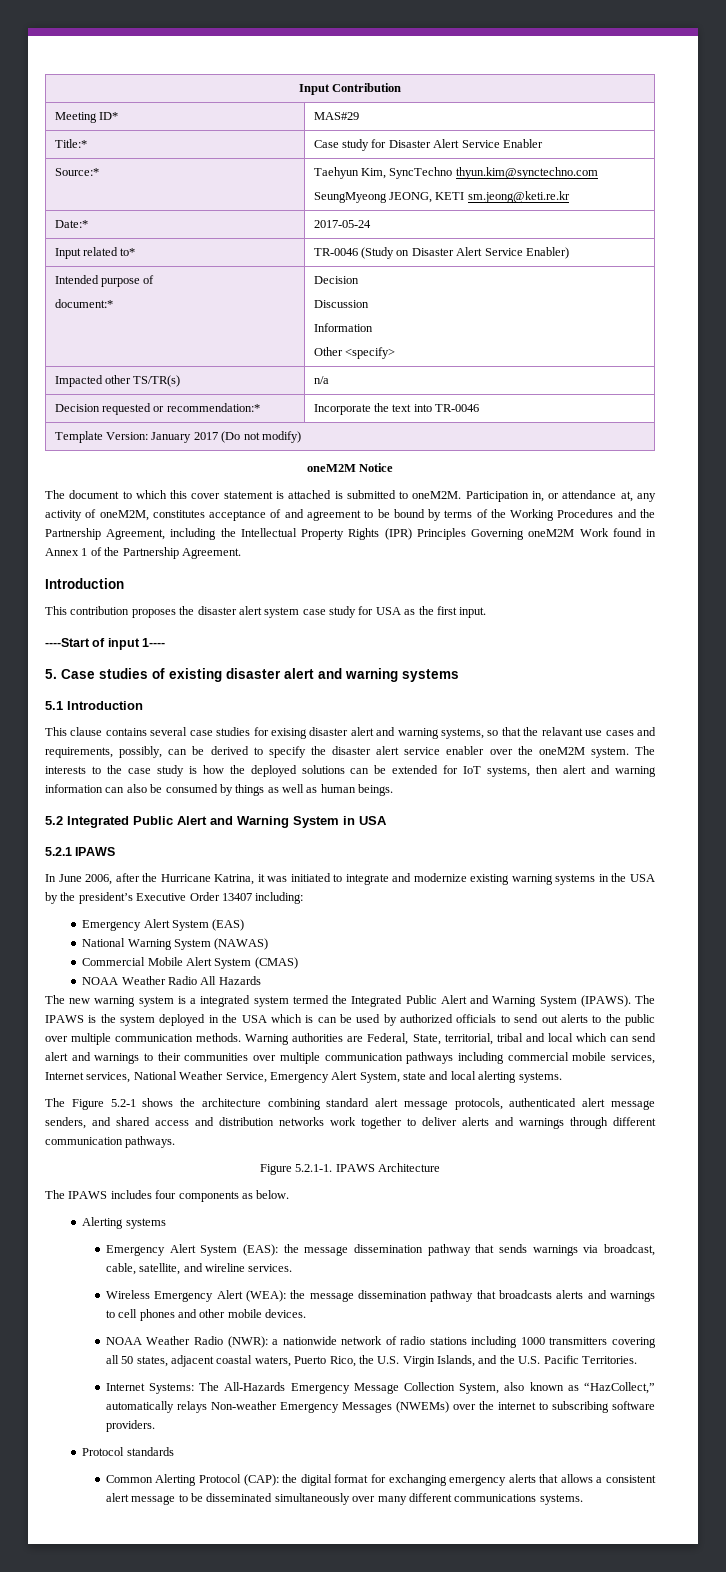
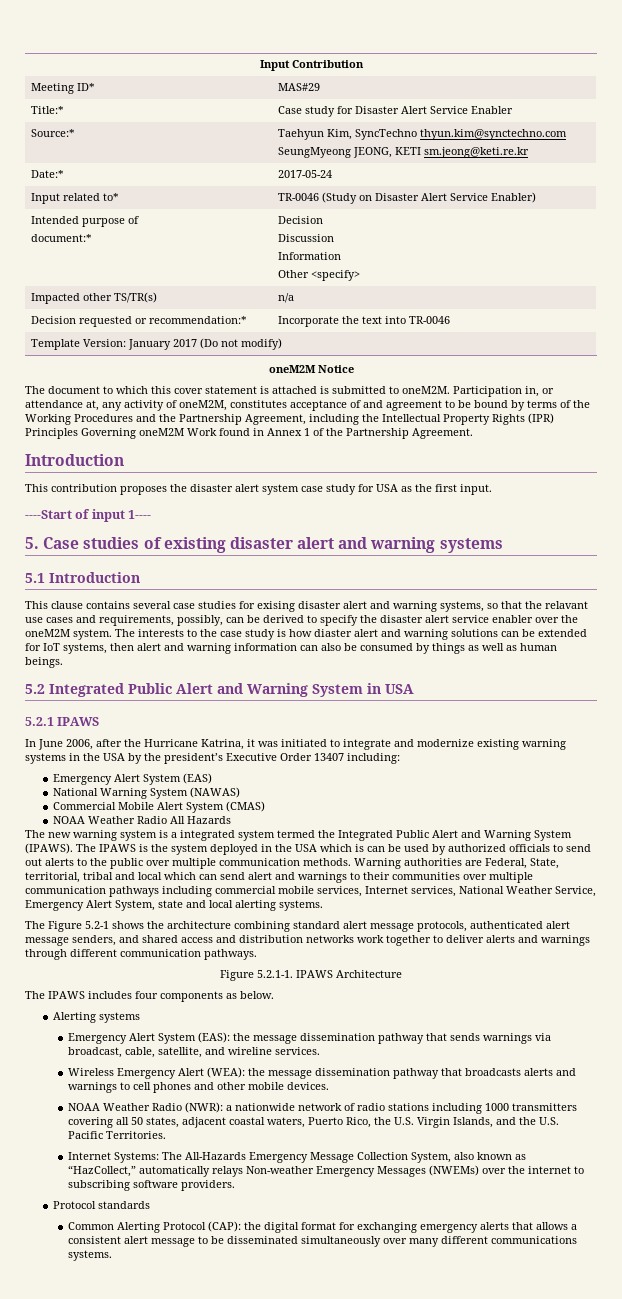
[229,765,297,777] the deployed -> [314,629,448,640] diaster alert and warning

